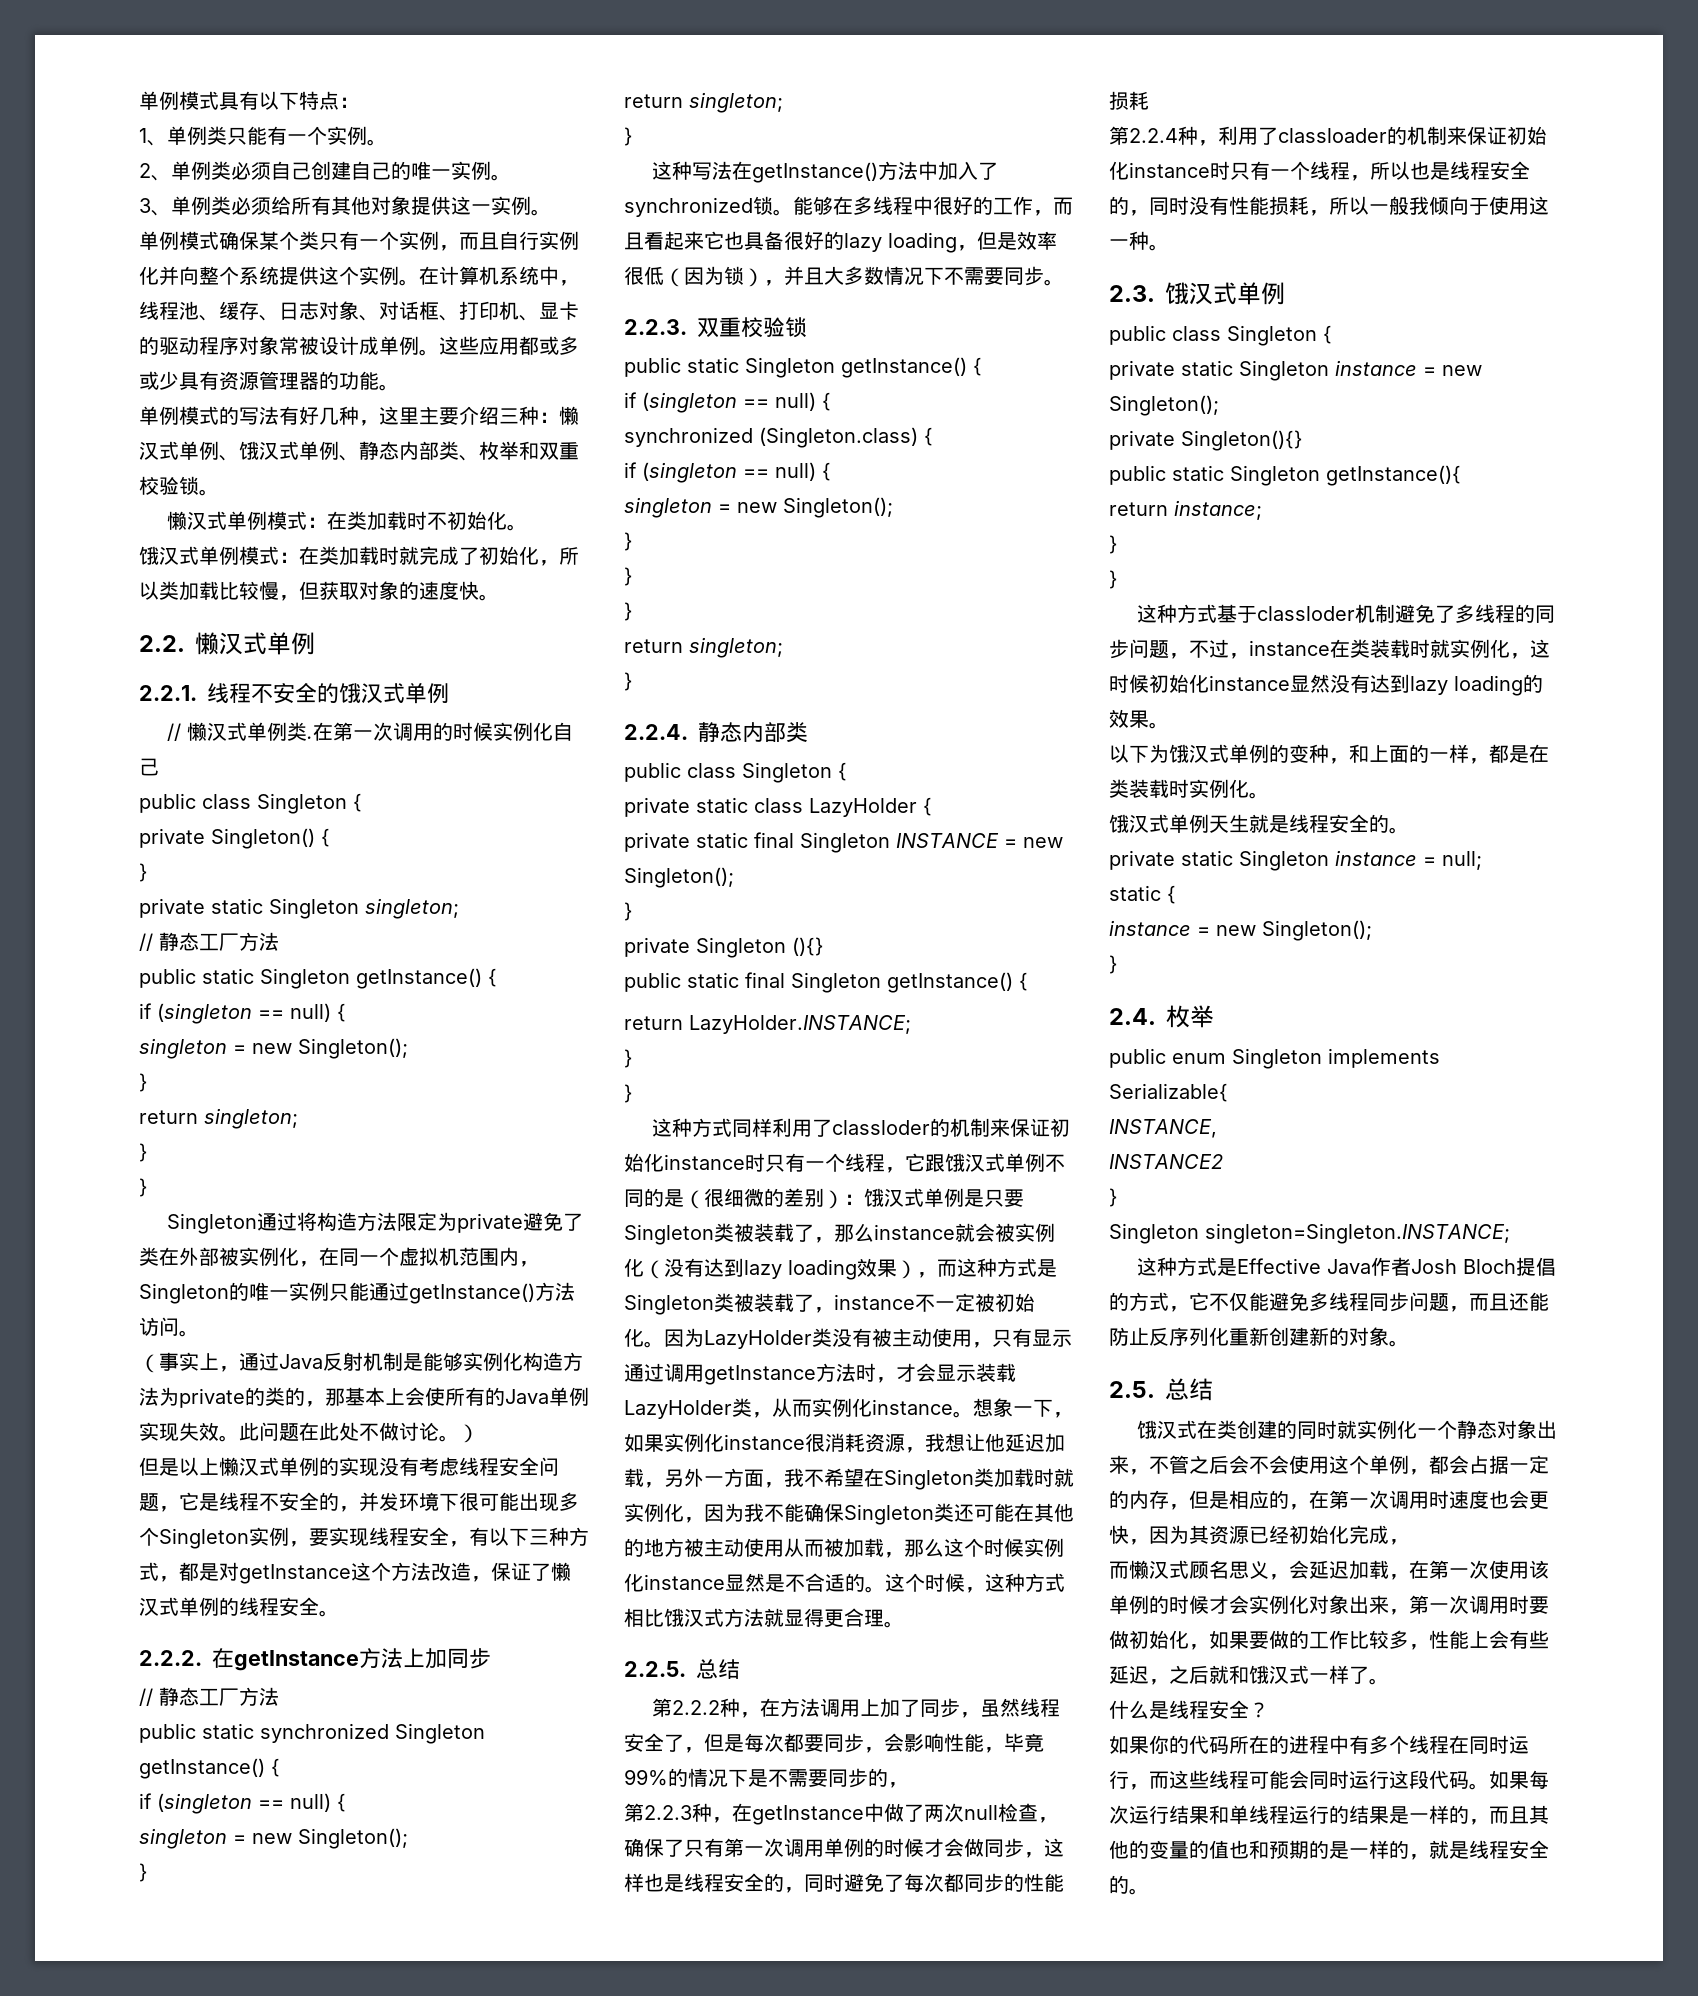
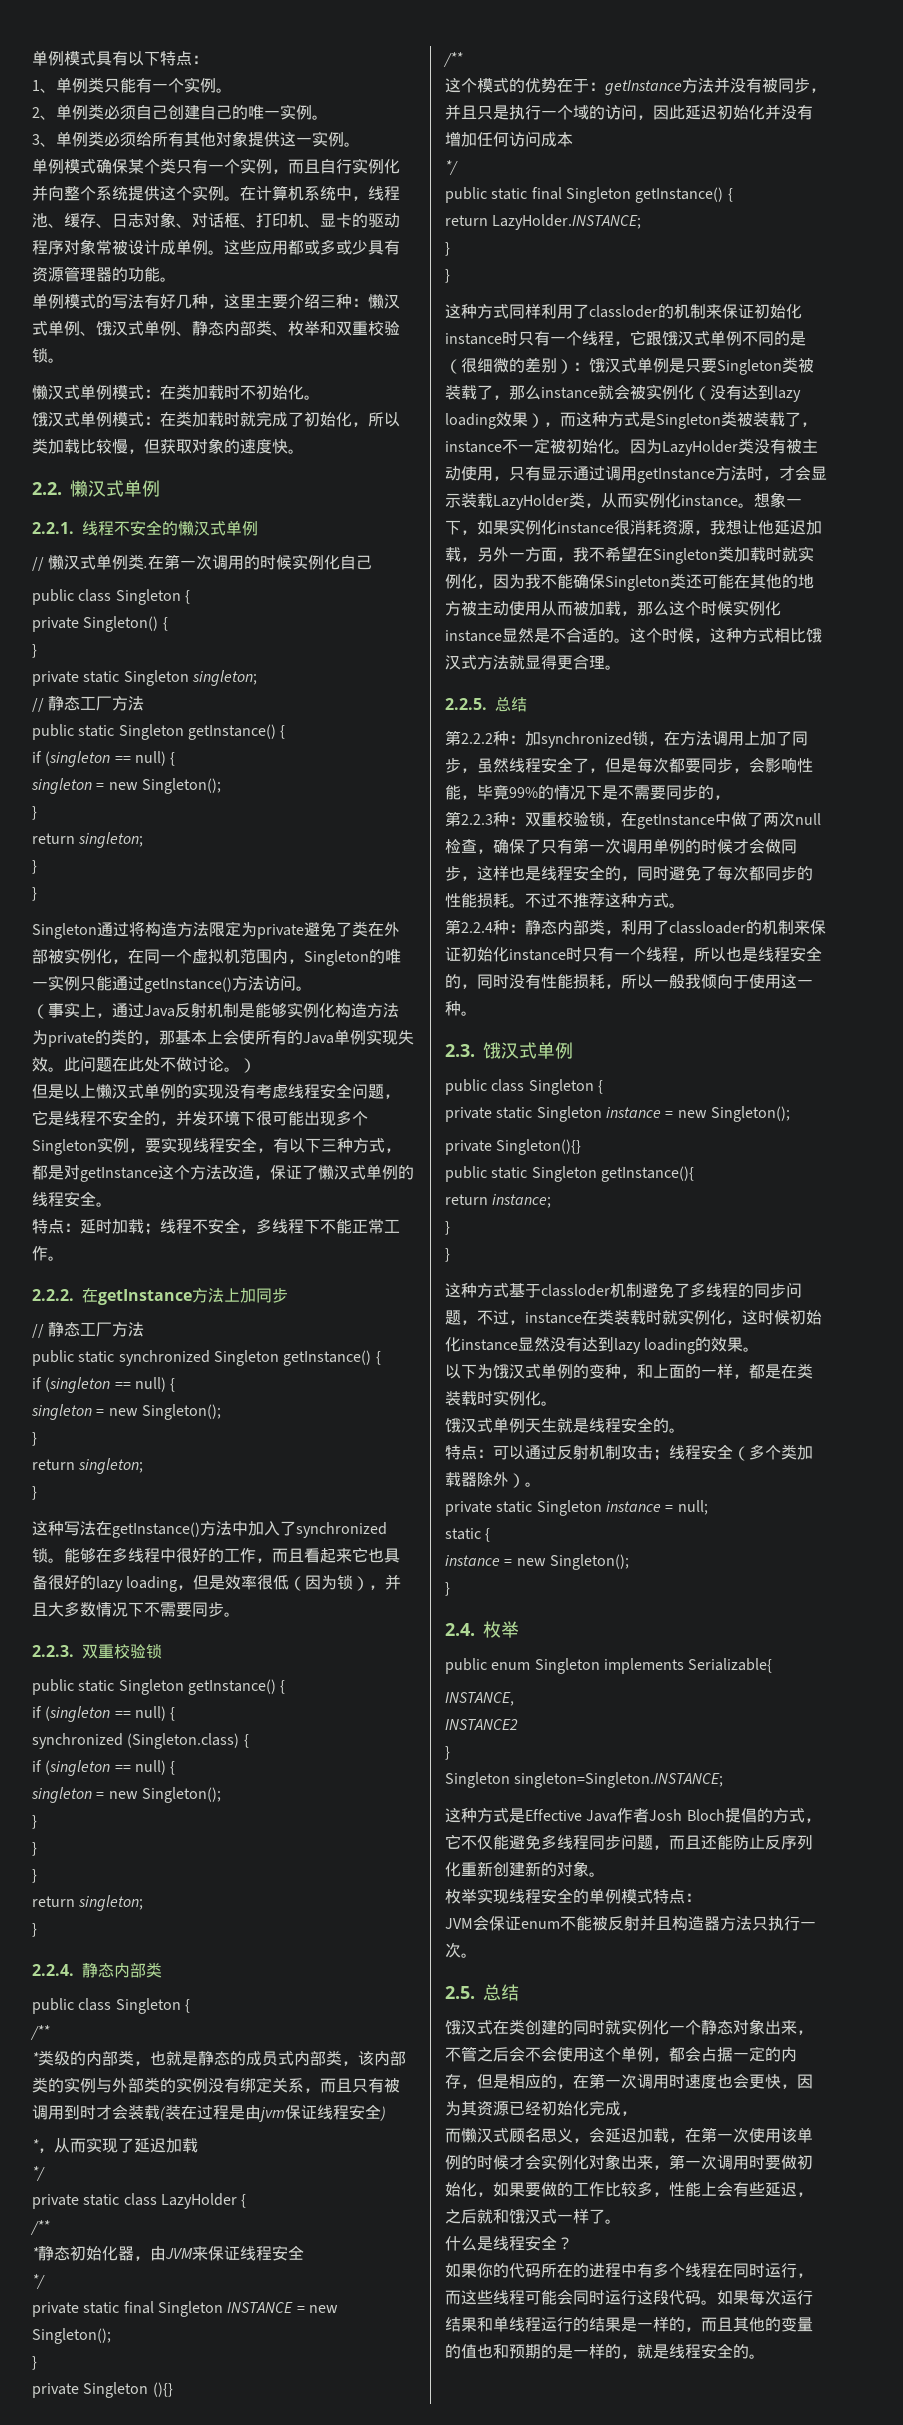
[339,683,361,703] 饿 -> [178,521,194,536] 懒
(339, 1613) none -> [32,1218,400,1235] [32,1246,64,1261] // 特点：延时加载；线程不安全，多线程下不能正常工作。
(847, 771) none -> [30,2025,50,2040] [32,2050,406,2066] [32,2077,400,2093] [32,2104,386,2122] [32,2137,198,2153] [32,2166,45,2181] // /** // *类级的内部类，也就是静态的成员式内部类，该内部类的实例与外部类的实例没有绑定关系，而且只有被调用到时才会装载(装在过程是由jvm保证线程安全) // *，从而实现了延迟加载 // */
(932, 806) none -> [30,2220,50,2235] [32,2245,304,2261] [32,2274,45,2289] // /** // *静态初始化器，由JVM来保证线程安全 // */
(824, 946) none -> [443,52,463,67] [445,77,826,95] [445,104,813,120] [445,131,573,147] [445,160,458,175] // /** // 这个模式的优势在于：getInstance方法并没有被同步，并且只是执行一个域的访问，因此延迟初始化并没有增加任何访问成本 // */
(741, 1707) none -> [509,731,648,748] ：加synchronized锁
(712, 1812) none -> [509,812,605,827] ：双重校验锁
(1149, 100) none -> [509,893,685,908] 。不过不推荐这种方式。
(1198, 135) none -> [509,919,605,935] ：静态内部类
(1409, 830) none -> [445,1444,813,1461] [445,1472,541,1488] // 特点：可以通过反射机制攻击；线程安全（多个类加载器除外）。
(1409, 1343) none -> [445,1888,701,1904] [445,1915,816,1931] [445,1942,477,1958] // 枚举实现线程安全的单例模式特点： // JVM会保证enum不能被反射并且构造器方法只执行一次。

